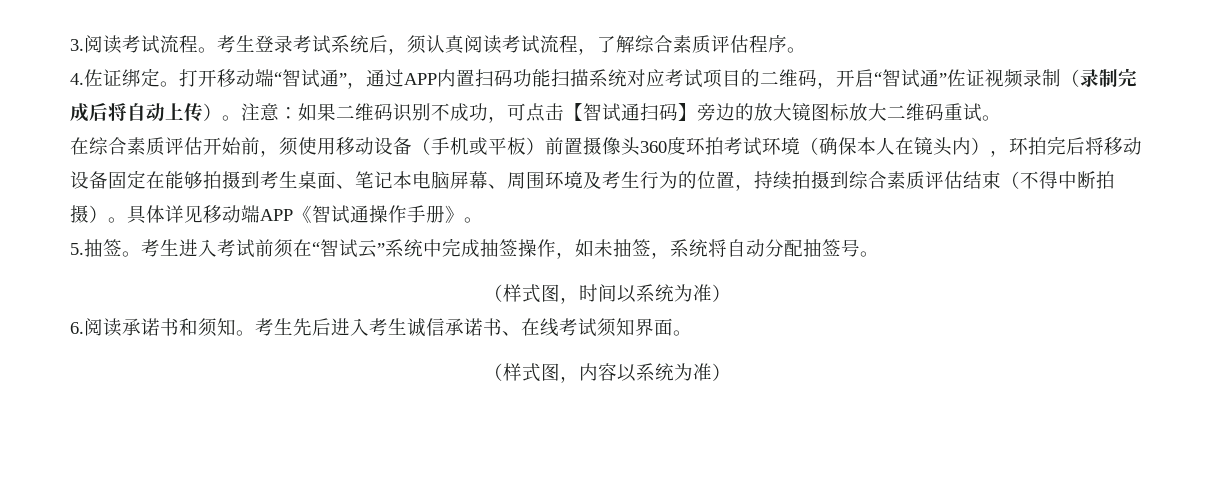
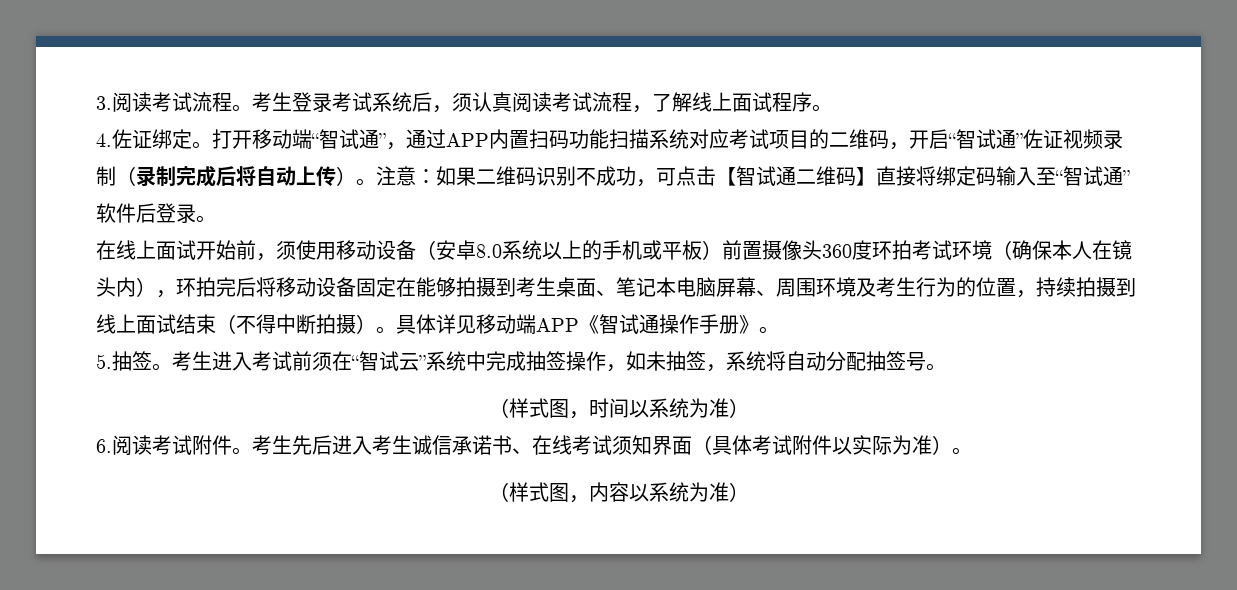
[635,35,749,54] 综合素质评估 -> [692,92,772,112] 线上面试
[640,103,1001,122] [70,137,203,156] 扫码】旁边的放大镜图标放大二维码重试。 // 在综合素质评估 -> [796,166,1130,186] [96,203,216,223] [96,240,196,260] 二维码】直接将绑定码输入至“智试通”软件后登录。 // 在线上面试
(431, 146) none -> [436,240,602,260] 安卓8.0系统以上的
[849,171,963,190] 综合素质评估 -> [96,314,176,334] 线上面试
[122,318,236,337] 承诺书和须知 -> [152,435,232,455] 考试附件
(673, 327) none -> [692,435,952,455] （具体考试附件以实际为准）

